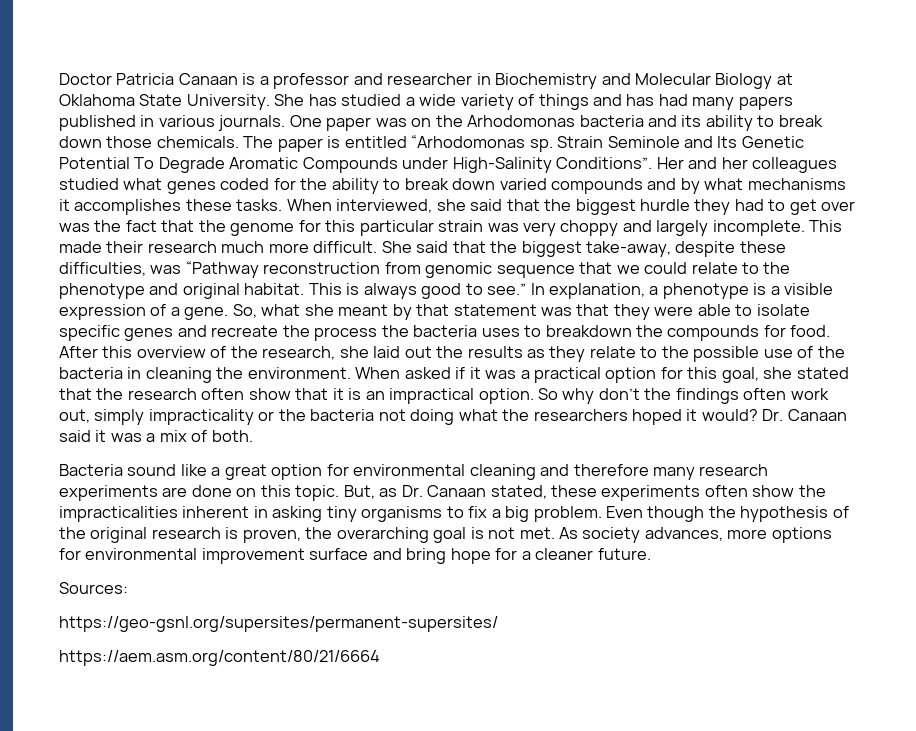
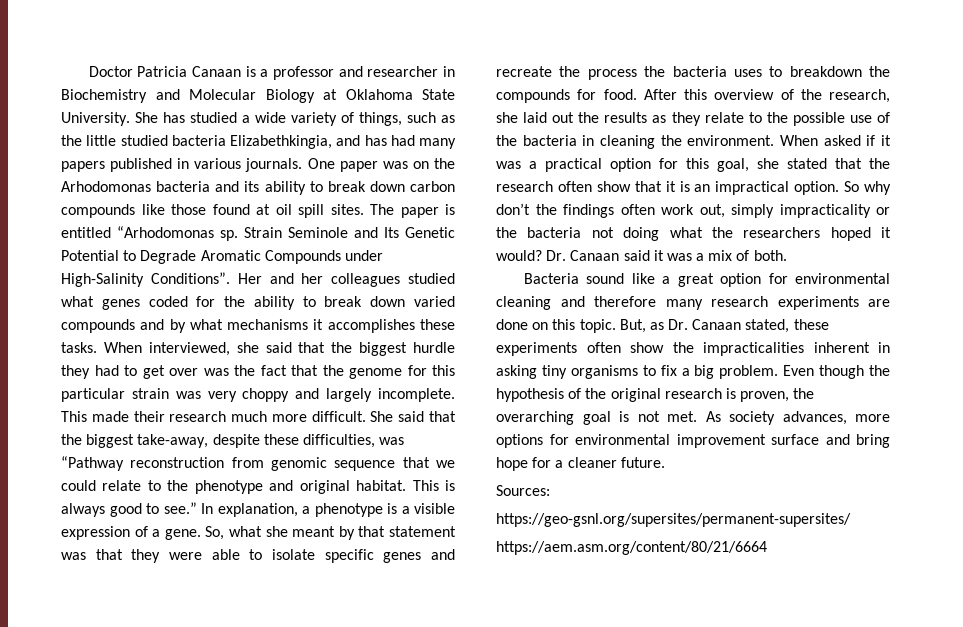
[538,94,589,110] things -> [359,112,455,126] [61,135,332,149] things, such as the little studied bacteria Elizabethkingia,
[106,136,239,148] those chemicals. -> [410,181,455,192] [61,204,364,218] carbon compounds like those found at oil spill sites.
[134,157,155,169] To -> [123,250,137,261] to

